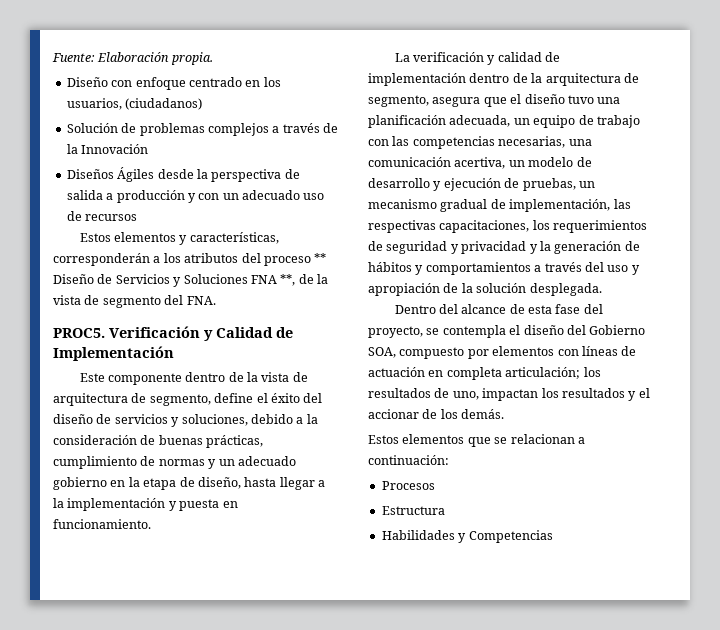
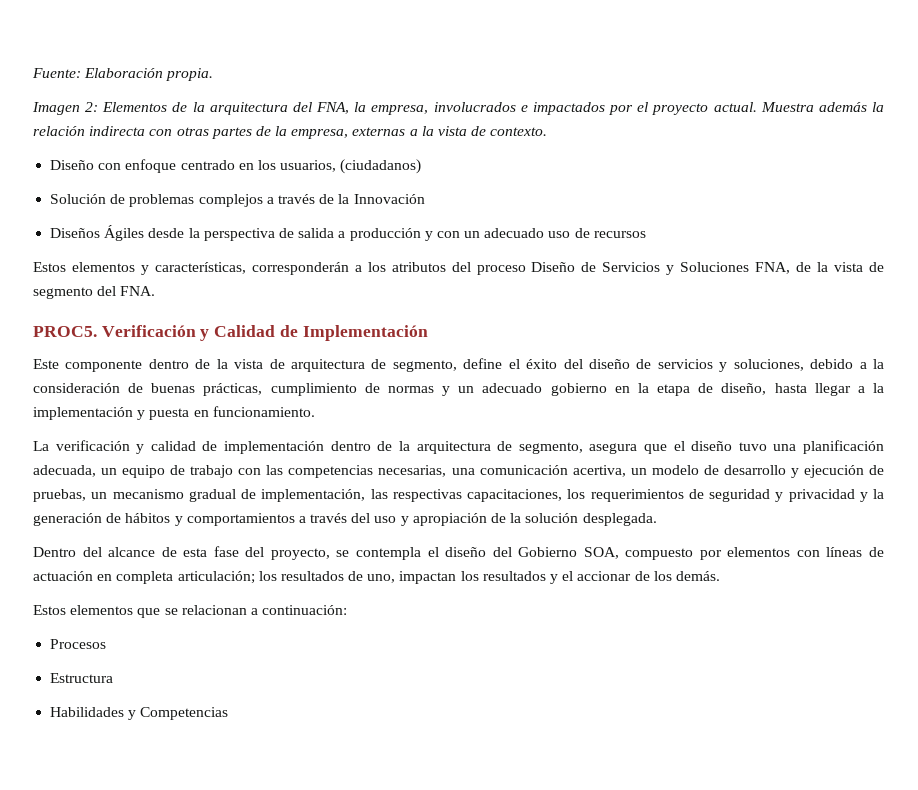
(213, 58) none -> [32,102,884,115] [33,126,548,139] // Imagen 2: Elementos de la arquitectura del FNA, la empresa, involucrados e impactados por el proyecto actual. Muestra además la relación indirecta con otras partes de la empresa, externas a la vista de contexto.
[314,253,327,263] ** -> (526, 270) none
[250,274,296,286] FNA **, -> [755,262,791,274] FNA,

